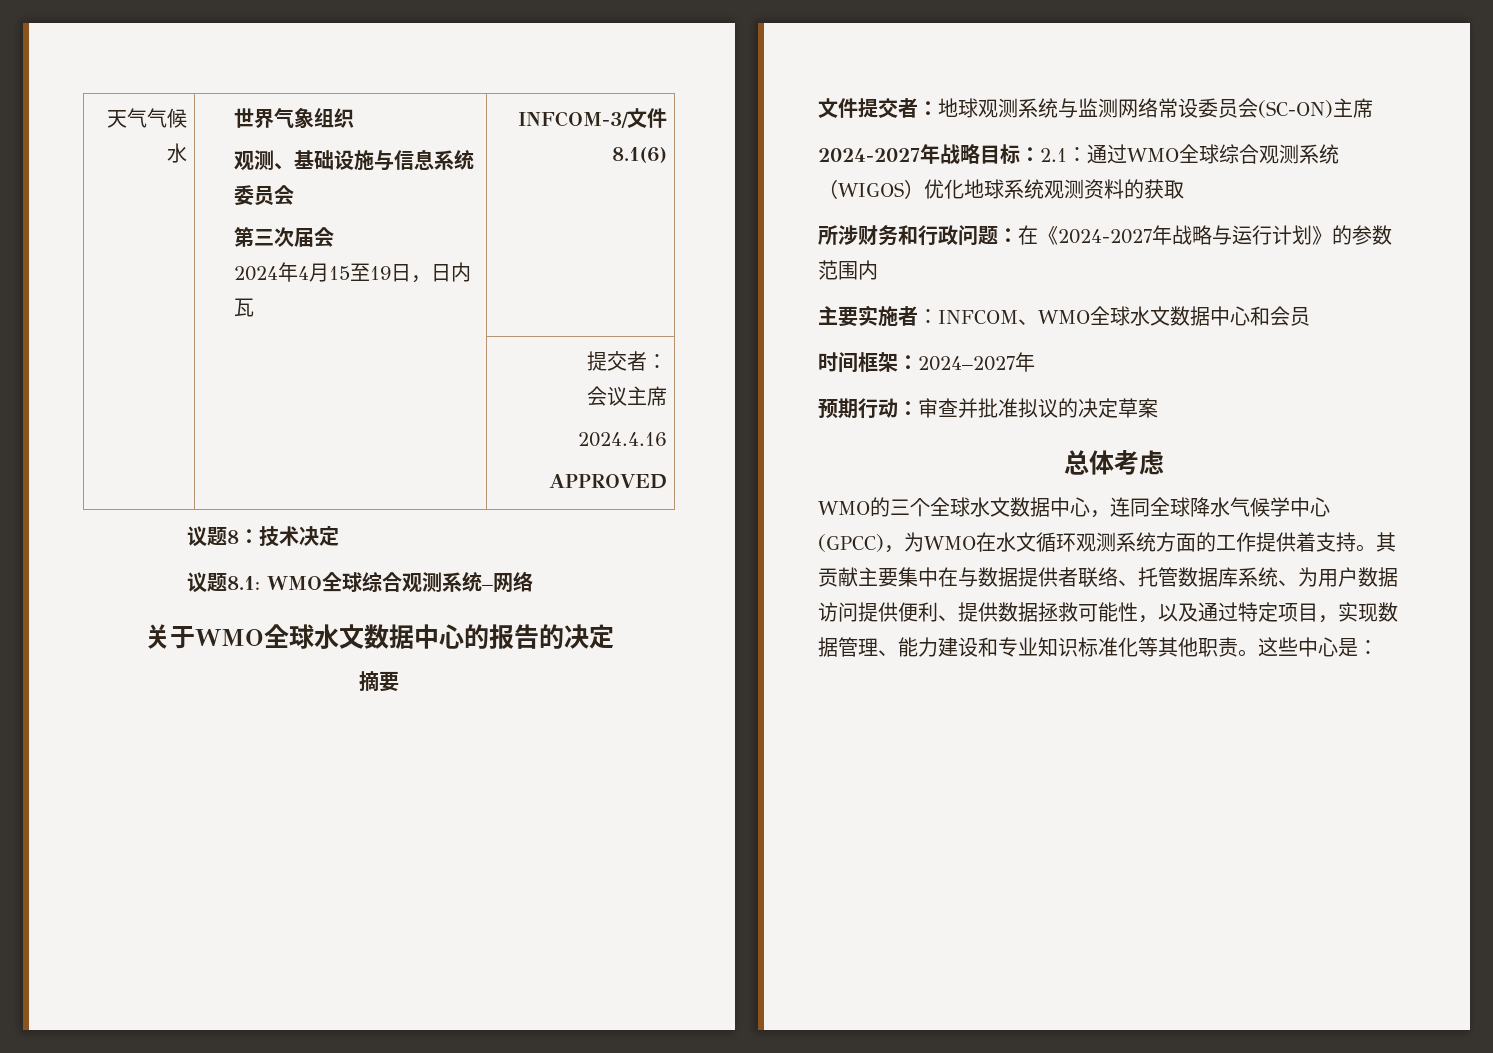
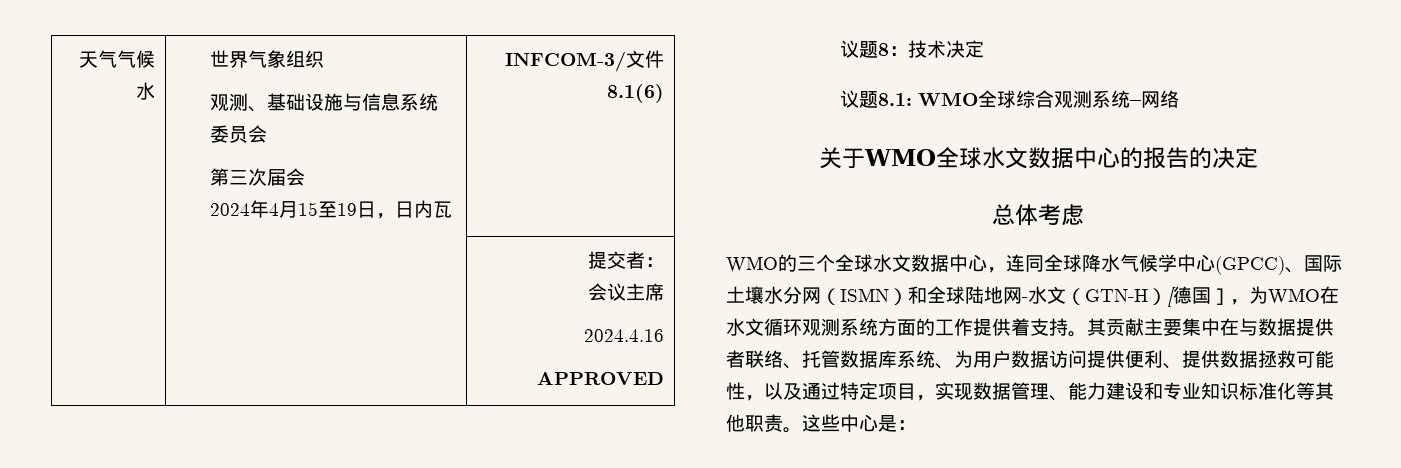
[359,671,399,692] [818,98,1373,118] [818,143,1339,164] [818,179,1184,199] [818,225,1392,246] [818,260,878,280] [818,305,1310,327] [818,352,1035,373] [818,398,1158,419] // 摘要 // 文件提交者：地球观测系统与监测网络常设委员会(SC-ON)主席 // 2024-2027年战略目标：2.1：通过WMO全球综合观测系统（WIGOS）优化地球系统观测资料的获取 // 所涉财务和行政问题：在《2024-2027年战略与运行计划》的参数范围内 // 主要实施者：INFCOM、WMO全球水文数据中心和会员 // 时间框架：2024–2027年 // 预期行动：审查并批准拟议的决定草案 -> (1258, 157) none
(884, 543) none -> [1285,255,1342,273] [726,286,1230,307] 、国际土壤水分网（ISMN）和全球陆地网-水文（GTN-H）[德国］

